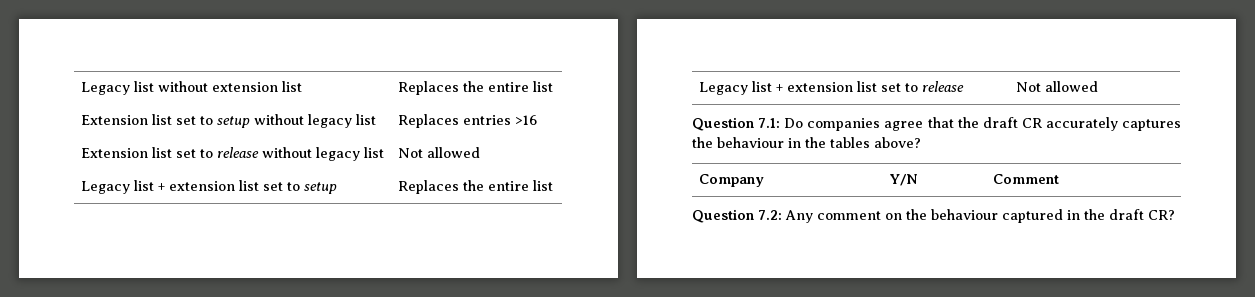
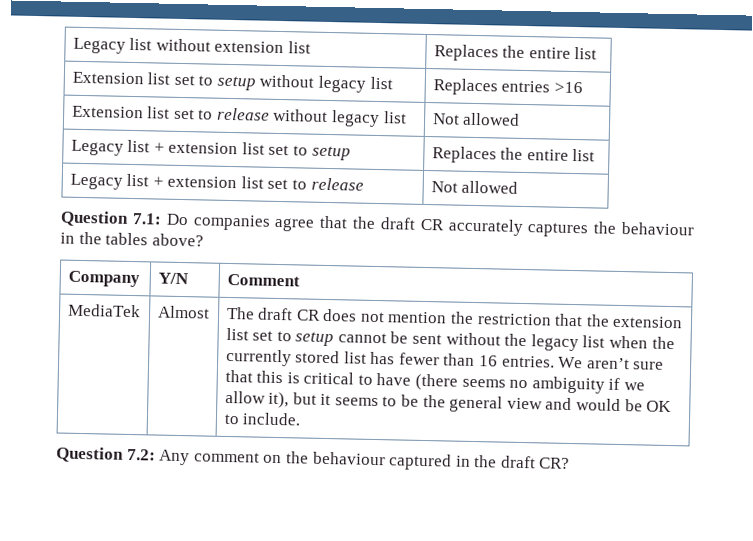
(1060, 179) none -> [67,303,141,318] [156,305,210,319] [225,306,684,329] [225,327,675,352] [225,348,665,370] [224,369,646,394] [224,390,673,413] [223,412,302,426] // MediaTek | Almost | The draft CR does not mention the restriction that the extension list set to setup cannot be sent without the legacy list when the currently stored list has fewer than 16 entries. We aren’t sure that this is critical to have (there seems no ambiguity if we allow it), but it seems to be the general view and would be OK to include.

